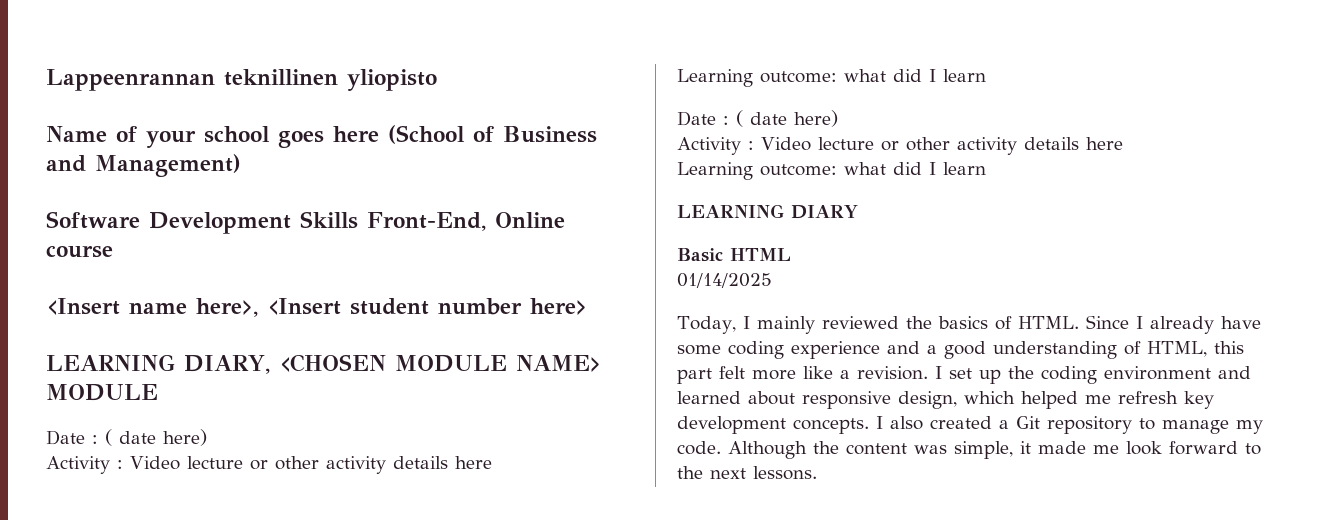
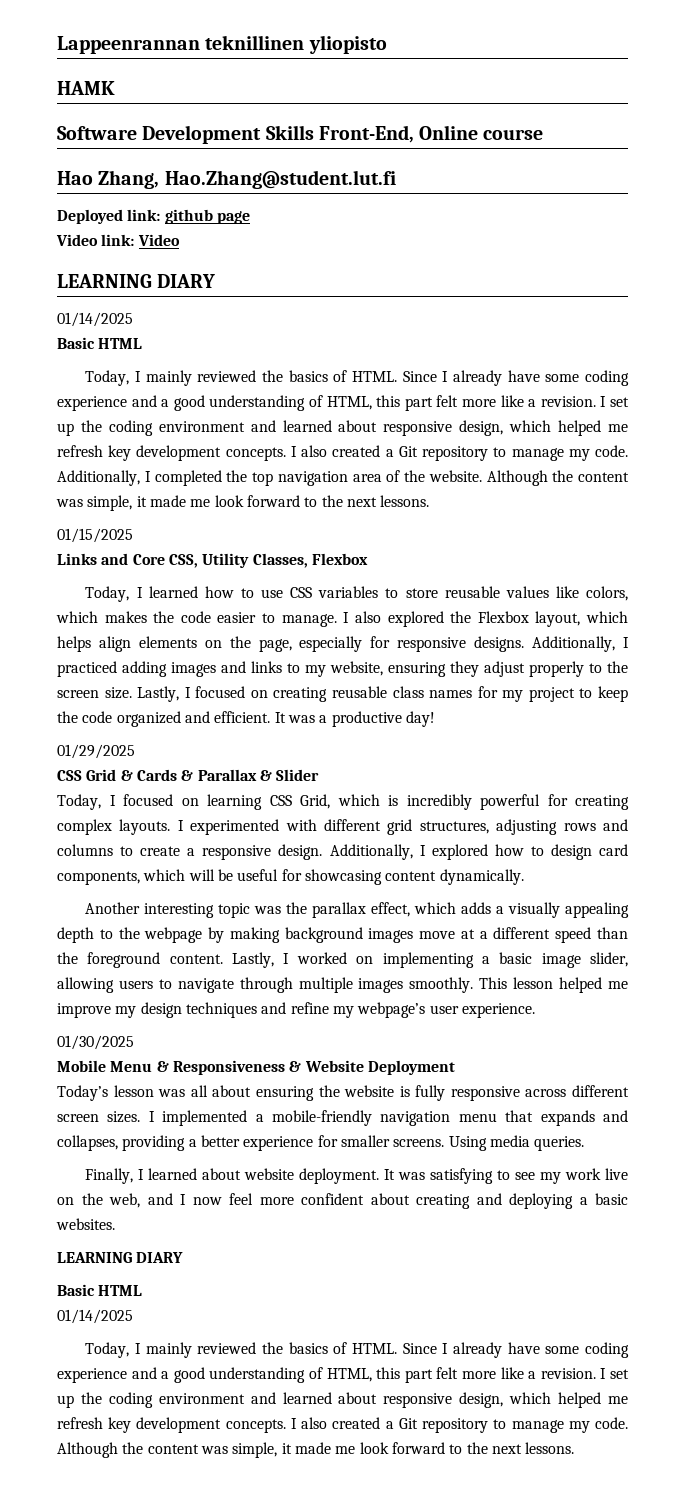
[46,125,597,148] [46,154,241,177] Name of your school goes here (School of Business and Management) -> [57,81,115,95] HAMK
[46,298,587,317] [46,354,601,374] [46,384,158,401] [46,429,207,446] [46,456,492,474] [677,69,986,87] [677,110,838,127] [677,137,1123,155] [677,162,986,180] <Insert name here>, <Insert student number here> // LEARNING DIARY, <CHOSEN MODULE NAME> MODULE // Date : ( date here) // Activity : Video lecture or other activity details here // Learning outcome: what did I learn // Date : ( date here) // Activity : Video lecture or other activity details here // Learning outcome: what did I learn -> [57,170,396,189] [57,209,250,224] [56,234,180,246] [57,274,216,288] [57,312,133,327] [57,337,143,349] [85,370,629,386] [57,395,630,411] [57,420,629,436] [57,445,628,461] [57,470,629,486] [56,495,430,511] [57,528,133,543] [57,553,368,568] [85,586,628,602] [56,611,629,627] [57,636,630,652] [57,661,628,677] [57,686,628,702] [57,711,435,727] [57,744,135,759] [57,769,320,781] [57,794,629,810] [57,819,629,835] [57,844,628,860] [57,869,524,885] [85,902,629,918] [57,927,628,943] [57,952,629,968] [57,977,629,993] [57,1002,535,1018] [57,1035,134,1050] [57,1060,455,1075] [57,1085,629,1101] [57,1110,629,1126] [57,1135,585,1151] [85,1168,628,1184] [57,1193,628,1209] [56,1218,115,1230] Hao Zhang, Hao.Zhang@student.lut.fi // Deployed link: github page // Video link: Video // LEARNING DIARY // 01/14/2025 // Basic HTML // Today, I mainly reviewed the basics of HTML. Since I already have some coding experience and a good understanding of HTML, this part felt more like a revision. I set up the coding environment and learned about responsive design, which helped me refresh key development concepts. I also created a Git repository to manage my code. Additionally, I completed the top navigation area of the website. Although the content was simple, it made me look forward to the next lessons. // 01/15/2025 // Links and Core CSS, Utility Classes, Flexbox // Today, I learned how to use CSS variables to store reusable values like colors, which makes the code easier to manage. I also explored the Flexbox layout, which helps align elements on the page, especially for responsive designs. Additionally, I practiced adding images and links to my website, ensuring they adjust properly to the screen size. Lastly, I focused on creating reusable class names for my project to keep the code organized and efficient. It was a productive day! // 01/29/2025 // CSS Grid & Cards & Parallax & Slider // Today, I focused on learning CSS Grid, which is incredibly powerful for creating complex layouts. I experimented with different grid structures, adjusting rows and columns to create a responsive design. Additionally, I explored how to design card components, which will be useful for showcasing content dynamically. // Another interesting topic was the parallax effect, which adds a visually appealing depth to the webpage by making background images move at a different speed than the foreground content. Lastly, I worked on implementing a basic image slider, allowing users to navigate through multiple images smoothly. This lesson helped me improve my design techniques and refine my webpage’s user experience. // 01/30/2025 // Mobile Menu & Responsiveness & Website Deployment // Today’s lesson was all about ensuring the website is fully responsive across different screen sizes. I implemented a mobile-friendly navigation menu that expands and collapses, providing a better experience for smaller screens. Using media queries. // Finally, I learned about website deployment. It was satisfying to see my work live on the web, and I now feel more confident about creating and deploying a basic websites.

